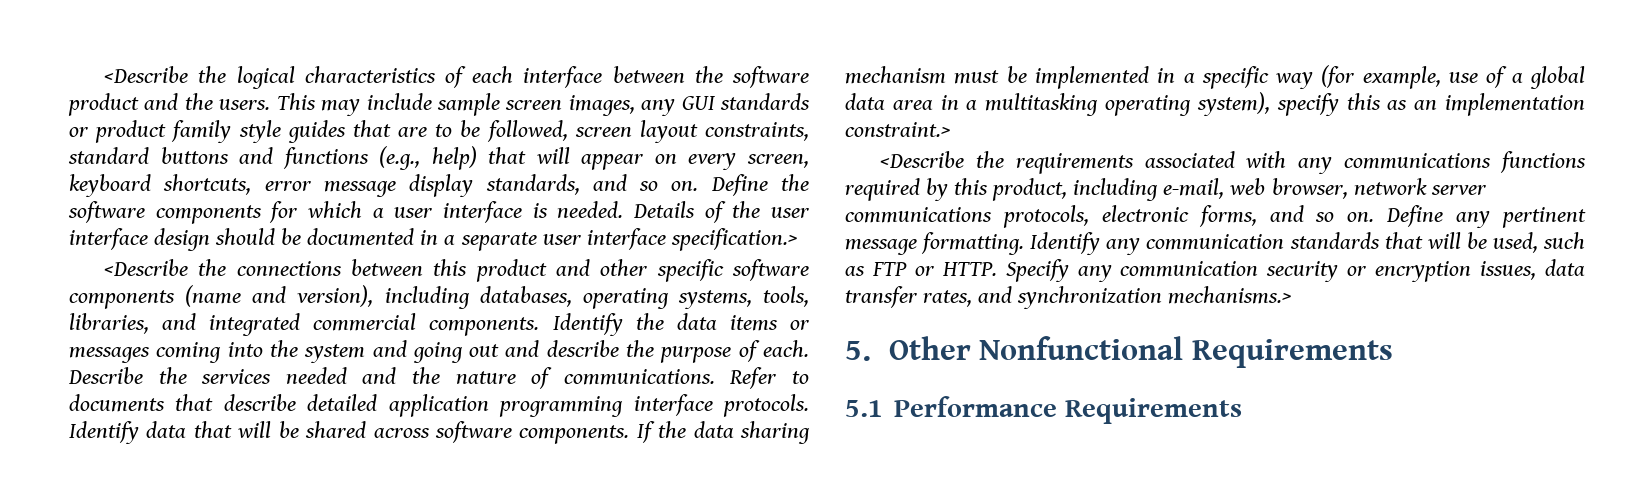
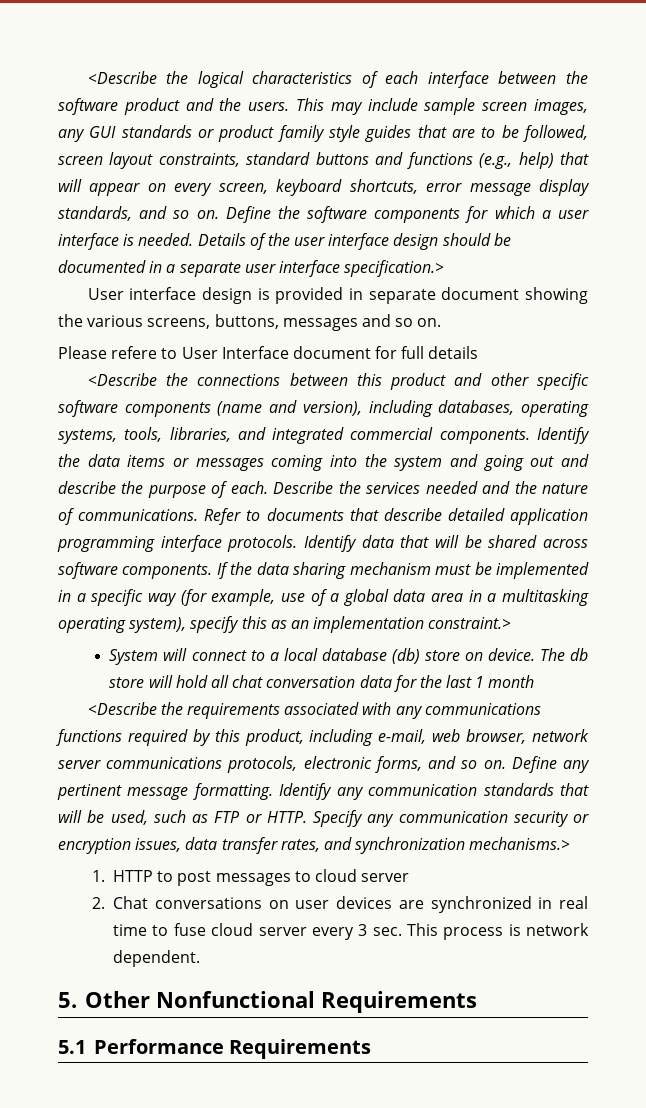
(798, 239) none -> [87,287,588,304] [58,314,442,331] [58,346,479,359] // User interface design is provided in separate document showing the various screens, buttons, messages and so on. // Please refere to User Interface document for full details
(951, 129) none -> [109,648,589,665] [109,675,535,692] // System will connect to a local database (db) store on device. The db store will hold all chat conversation data for the last 1 month
(1293, 295) none -> [92,869,410,886] [92,896,588,913] [113,923,589,940] [113,950,201,967] // 1. HTTP to post messages to cloud server // 2. Chat conversations on user devices are synchronized in real time to fuse cloud server every 3 sec. This process is network dependent.

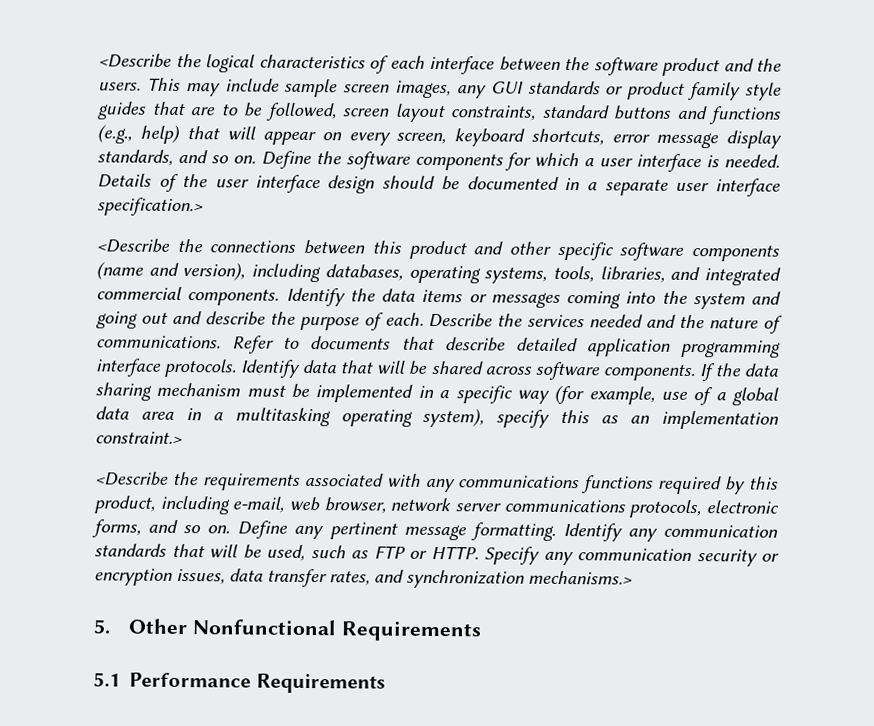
[87,287,588,304] [58,314,442,331] [58,346,479,359] // User interface design is provided in separate document showing the various screens, buttons, messages and so on. // Please refere to User Interface document for full details -> (204, 207) none
[109,648,589,665] [109,675,535,692] // System will connect to a local database (db) store on device. The db store will hold all chat conversation data for the last 1 month -> (183, 438) none
[92,869,410,886] [92,896,588,913] [113,923,589,940] [113,950,201,967] // 1. HTTP to post messages to cloud server // 2. Chat conversations on user devices are synchronized in real time to fuse cloud server every 3 sec. This process is network dependent. -> (633, 577) none

